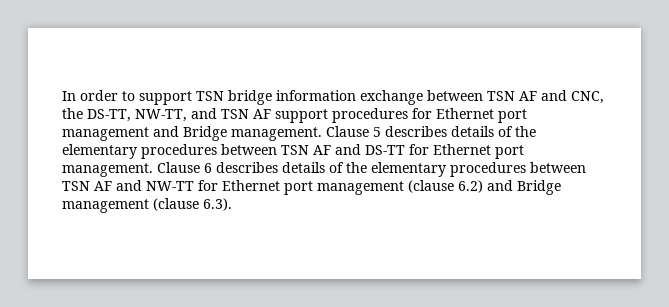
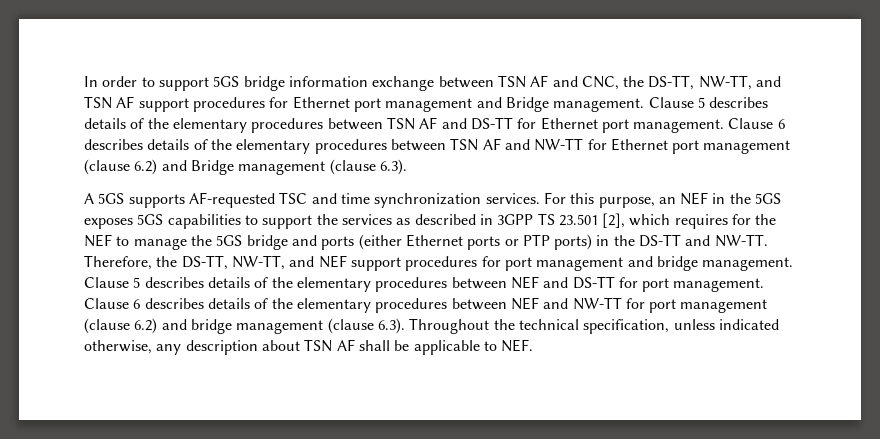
[196,91,224,101] TSN -> [213,76,240,87] 5GS
(232, 204) none -> [84,192,782,208] [84,213,777,229] [84,234,768,250] [84,255,794,271] [84,276,765,292] [84,297,768,313] [84,318,779,334] [84,339,534,355] // A 5GS supports AF-requested TSC and time synchronization services. For this purpose, an NEF in the 5GS exposes 5GS capabilities to support the services as described in 3GPP TS 23.501 [2], which requires for the NEF to manage the 5GS bridge and ports (either Ethernet ports or PTP ports) in the DS-TT and NW-TT. Therefore, the DS-TT, NW-TT, and NEF support procedures for port management and bridge management. Clause 5 describes details of the elementary procedures between NEF and DS-TT for port management. Clause 6 describes details of the elementary procedures between NEF and NW-TT for port management (clause 6.2) and bridge management (clause 6.3). Throughout the technical specification, unless indicated otherwise, any description about TSN AF shall be applicable to NEF.

